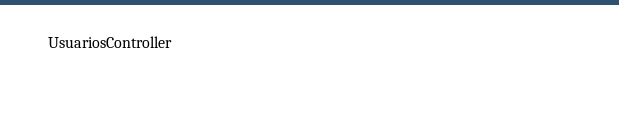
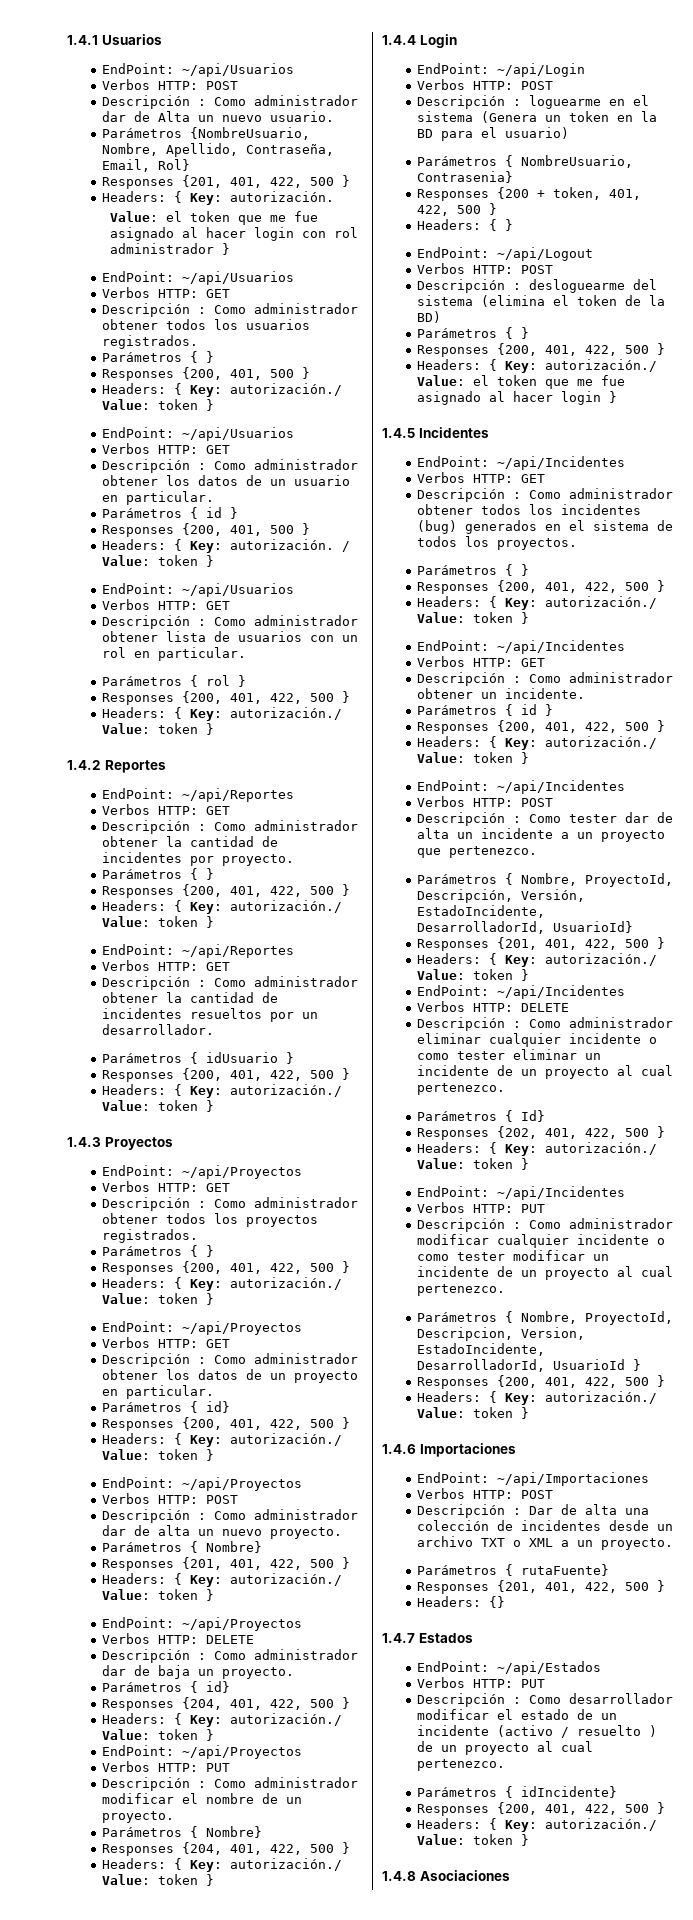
[48,36,172,48] UsuariosController -> [67,34,162,45] [102,63,295,77] [102,79,239,90] [102,95,359,109] [102,111,335,122] [102,127,311,140] [102,143,335,157] [102,159,191,172] [102,175,351,189] [102,191,335,205] [109,211,318,225] [109,227,358,241] [109,243,230,255] [102,271,295,285] [102,287,231,298] [102,303,359,317] [102,319,311,330] [102,335,199,349] [102,351,215,363] [102,367,311,381] [102,383,343,397] [102,399,215,411] [102,427,295,441] [102,443,231,454] [102,459,359,473] [102,475,351,486] [102,491,215,505] [102,507,239,519] [102,523,311,537] [102,539,351,553] [102,555,215,567] [102,583,295,597] [102,599,231,610] [102,615,359,629] [102,631,359,642] [102,647,247,661] [102,675,247,687] [102,691,351,705] [102,707,343,721] [102,723,215,735] [67,760,166,773] [102,788,295,802] [102,804,231,815] [102,820,359,834] [102,836,279,847] [102,852,295,866] [102,868,215,880] [102,884,351,898] [102,900,343,914] [102,916,215,928] [102,944,295,958] [102,960,231,971] [102,976,359,990] [102,992,279,1003] [102,1008,319,1022] [102,1024,215,1035] [102,1052,295,1064] [102,1068,351,1082] [102,1084,343,1098] [102,1100,215,1112] [67,1137,173,1150] [102,1165,303,1179] [102,1181,231,1192] [102,1197,359,1211] [102,1213,319,1227] [102,1229,199,1243] [102,1245,215,1257] [102,1261,351,1275] [102,1277,343,1291] [102,1293,215,1305] [102,1321,303,1335] [102,1337,231,1348] [102,1353,359,1367] [102,1369,359,1383] [102,1385,215,1399] [102,1401,231,1413] [102,1417,351,1431] [102,1433,343,1447] [102,1449,215,1461] [102,1477,303,1491] [102,1493,239,1504] [102,1509,359,1523] [102,1525,343,1539] [102,1541,263,1553] [102,1557,351,1571] [102,1573,343,1587] [102,1589,215,1601] [102,1617,303,1631] [102,1633,255,1644] [102,1649,359,1663] [102,1665,295,1679] [102,1681,231,1693] [102,1697,351,1711] [102,1713,343,1727] [102,1729,215,1741] [102,1745,303,1759] [102,1761,231,1772] [102,1777,359,1791] [102,1793,303,1804] [102,1811,175,1823] [102,1826,263,1838] [102,1842,351,1856] [102,1858,343,1872] [102,1874,215,1886] [382,34,457,48] [417,63,586,77] [417,79,554,90] [417,95,650,109] [417,111,658,123] [417,127,570,141] [417,155,634,168] [417,171,514,183] [417,187,642,201] [417,203,498,216] [417,219,514,231] [417,247,594,261] [417,263,554,274] [417,279,658,293] [417,295,666,307] [417,311,442,323] [417,327,530,339] [417,343,666,357] [417,359,658,373] [417,375,626,389] [417,391,618,405] [382,427,489,438] [417,456,626,470] [417,472,546,483] [417,488,674,502] [417,504,642,515] [417,520,674,534] [417,536,578,550] [417,564,530,576] [417,580,666,594] [417,596,658,610] [417,612,530,624] [417,640,626,654] [417,656,546,667] [417,672,674,686] [417,688,586,699] [417,704,554,716] [417,720,666,734] [417,736,658,750] [417,752,530,764] [417,780,626,794] [417,796,554,807] [417,812,674,826] [417,828,666,842] [417,846,538,858] [417,873,674,887] [417,889,586,903] [417,905,546,918] [417,921,634,934] [417,937,666,951] [417,953,658,967] [417,969,530,981] [417,985,626,999] [417,1001,570,1012] [417,1017,674,1031] [417,1033,658,1047] [417,1049,602,1060] [417,1065,674,1079] [417,1083,506,1095] [417,1110,546,1122] [417,1126,666,1140] [417,1142,658,1156] [417,1158,530,1170] [417,1186,626,1200] [417,1202,546,1213] [417,1218,674,1232] [417,1234,666,1248] [417,1250,610,1261] [417,1266,674,1280] [417,1284,506,1296] [417,1311,674,1325] [417,1327,586,1341] [417,1343,546,1356] [417,1359,642,1372] [417,1375,666,1389] [417,1391,658,1405] [417,1407,530,1419] [382,1443,516,1457] [417,1472,650,1486] [417,1488,554,1499] [417,1504,650,1518] [417,1520,674,1531] [417,1536,674,1550] [417,1564,610,1576] [417,1580,666,1594] [417,1596,506,1608] [382,1633,473,1643] [417,1661,602,1675] [417,1677,546,1688] [417,1693,674,1707] [417,1709,618,1720] [417,1725,658,1738] [417,1741,594,1755] [417,1759,506,1771] [417,1786,618,1798] [417,1802,666,1816] [417,1818,658,1832] [417,1834,530,1846] [382,1870,510,1881] 1.4.1 Usuarios // EndPoint: ~/api/Usuarios // Verbos HTTP: POST // Descripción : Como administrador dar de Alta un nuevo usuario. // Parámetros {NombreUsuario, Nombre, Apellido, Contraseña, Email, Rol} // Responses {201, 401, 422, 500 } // Headers: { Key: autorización. // Value: el token que me fue asignado al hacer login con rol administrador } // EndPoint: ~/api/Usuarios // Verbos HTTP: GET // Descripción : Como administrador obtener todos los usuarios registrados. // Parámetros { } // Responses {200, 401, 500 } // Headers: { Key: autorización./ Value: token } // EndPoint: ~/api/Usuarios // Verbos HTTP: GET // Descripción : Como administrador obtener los datos de un usuario en particular. // Parámetros { id } // Responses {200, 401, 500 } // Headers: { Key: autorización. / Value: token } // EndPoint: ~/api/Usuarios // Verbos HTTP: GET // Descripción : Como administrador obtener lista de usuarios con un rol en particular. // Parámetros { rol } // Responses {200, 401, 422, 500 } // Headers: { Key: autorización./ Value: token } // 1.4.2 Reportes // EndPoint: ~/api/Reportes // Verbos HTTP: GET // Descripción : Como administrador obtener la cantidad de incidentes por proyecto. // Parámetros { } // Responses {200, 401, 422, 500 } // Headers: { Key: autorización./ Value: token } // EndPoint: ~/api/Reportes // Verbos HTTP: GET // Descripción : Como administrador obtener la cantidad de incidentes resueltos por un desarrollador. // Parámetros { idUsuario } // Responses {200, 401, 422, 500 } // Headers: { Key: autorización./ Value: token } // 1.4.3 Proyectos // EndPoint: ~/api/Proyectos // Verbos HTTP: GET // Descripción : Como administrador obtener todos los proyectos registrados. // Parámetros { } // Responses {200, 401, 422, 500 } // Headers: { Key: autorización./ Value: token } // EndPoint: ~/api/Proyectos // Verbos HTTP: GET // Descripción : Como administrador obtener los datos de un proyecto en particular. // Parámetros { id} // Responses {200, 401, 422, 500 } // Headers: { Key: autorización./ Value: token } // EndPoint: ~/api/Proyectos // Verbos HTTP: POST // Descripción : Como administrador dar de alta un nuevo proyecto. // Parámetros { Nombre} // Responses {201, 401, 422, 500 } // Headers: { Key: autorización./ Value: token } // EndPoint: ~/api/Proyectos // Verbos HTTP: DELETE // Descripción : Como administrador dar de baja un proyecto. // Parámetros { id} // Responses {204, 401, 422, 500 } // Headers: { Key: autorización./ Value: token } // EndPoint: ~/api/Proyectos // Verbos HTTP: PUT // Descripción : Como administrador modificar el nombre de un proyecto. // Parámetros { Nombre} // Responses {204, 401, 422, 500 } // Headers: { Key: autorización./ Value: token } // 1.4.4 Login // EndPoint: ~/api/Login // Verbos HTTP: POST // Descripción : loguearme en el sistema (Genera un token en la BD para el usuario) // Parámetros { NombreUsuario, Contrasenia} // Responses {200 + token, 401, 422, 500 } // Headers: { } // EndPoint: ~/api/Logout // Verbos HTTP: POST // Descripción : desloguearme del sistema (elimina el token de la BD) // Parámetros { } // Responses {200, 401, 422, 500 } // Headers: { Key: autorización./ Value: el token que me fue asignado al hacer login } // 1.4.5 Incidentes // EndPoint: ~/api/Incidentes // Verbos HTTP: GET // Descripción : Como administrador obtener todos los incidentes (bug) generados en el sistema de todos los proyectos. // Parámetros { } // Responses {200, 401, 422, 500 } // Headers: { Key: autorización./ Value: token } // EndPoint: ~/api/Incidentes // Verbos HTTP: GET // Descripción : Como administrador obtener un incidente. // Parámetros { id } // Responses {200, 401, 422, 500 } // Headers: { Key: autorización./ Value: token } // EndPoint: ~/api/Incidentes // Verbos HTTP: POST // Descripción : Como tester dar de alta un incidente a un proyecto que pertenezco. // Parámetros { Nombre, ProyectoId, Descripción, Versión, EstadoIncidente, DesarrolladorId, UsuarioId} // Responses {201, 401, 422, 500 } // Headers: { Key: autorización./ Value: token } // EndPoint: ~/api/Incidentes // Verbos HTTP: DELETE // Descripción : Como administrador eliminar cualquier incidente o como tester eliminar un incidente de un proyecto al cual pertenezco. // Parámetros { Id} // Responses {202, 401, 422, 500 } // Headers: { Key: autorización./ Value: token } // EndPoint: ~/api/Incidentes // Verbos HTTP: PUT // Descripción : Como administrador modificar cualquier incidente o como tester modificar un incidente de un proyecto al cual pertenezco. // Parámetros { Nombre, ProyectoId, Descripcion, Version, EstadoIncidente, DesarrolladorId, UsuarioId } // Responses {200, 401, 422, 500 } // Headers: { Key: autorización./ Value: token } // 1.4.6 Importaciones // EndPoint: ~/api/Importaciones // Verbos HTTP: POST // Descripción : Dar de alta una colección de incidentes desde un archivo TXT o XML a un proyecto. // Parámetros { rutaFuente} // Responses {201, 401, 422, 500 } // Headers: {} // 1.4.7 Estados // EndPoint: ~/api/Estados // Verbos HTTP: PUT // Descripción : Como desarrollador modificar el estado de un incidente (activo / resuelto ) de un proyecto al cual pertenezco. // Parámetros { idIncidente} // Responses {200, 401, 422, 500 } // Headers: { Key: autorización./ Value: token } // 1.4.8 Asociaciones

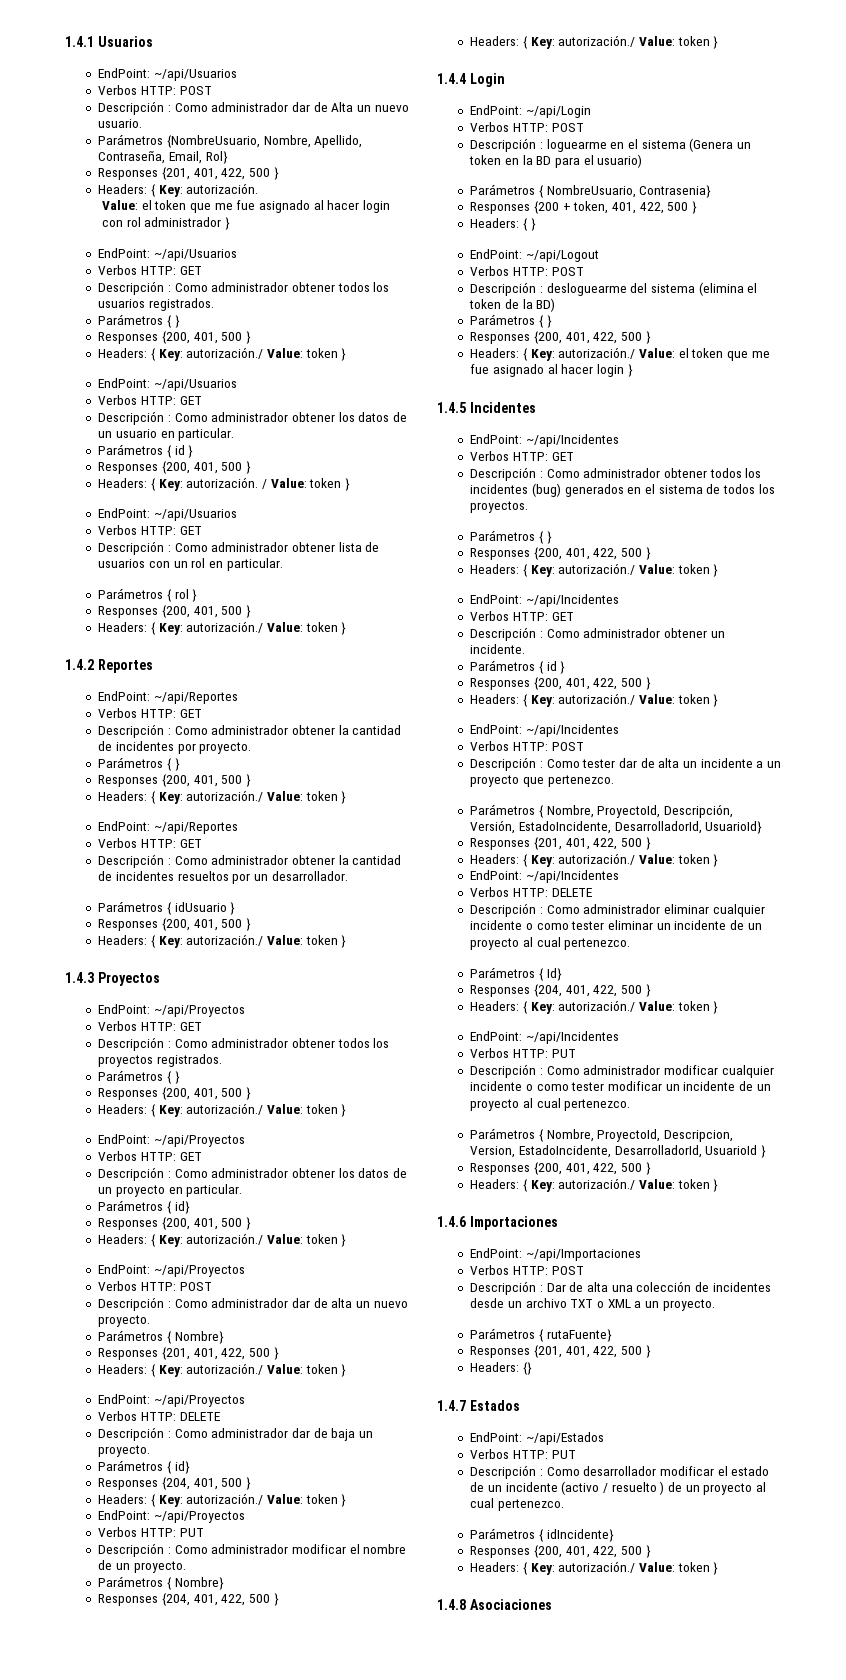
[270,693,303,704] 422, -> (218, 612) none
[270,886,303,897] 422, -> (218, 781) none
[270,1070,303,1081] 422, -> (218, 925) none
[270,1263,303,1274] 422, -> (218, 1094) none
[270,1419,303,1430] 422, -> (218, 1224) none
[270,1699,303,1710] 422, -> (218, 1484) none
[497,1126,538,1139] {202, -> [533,984,562,997] {204,

